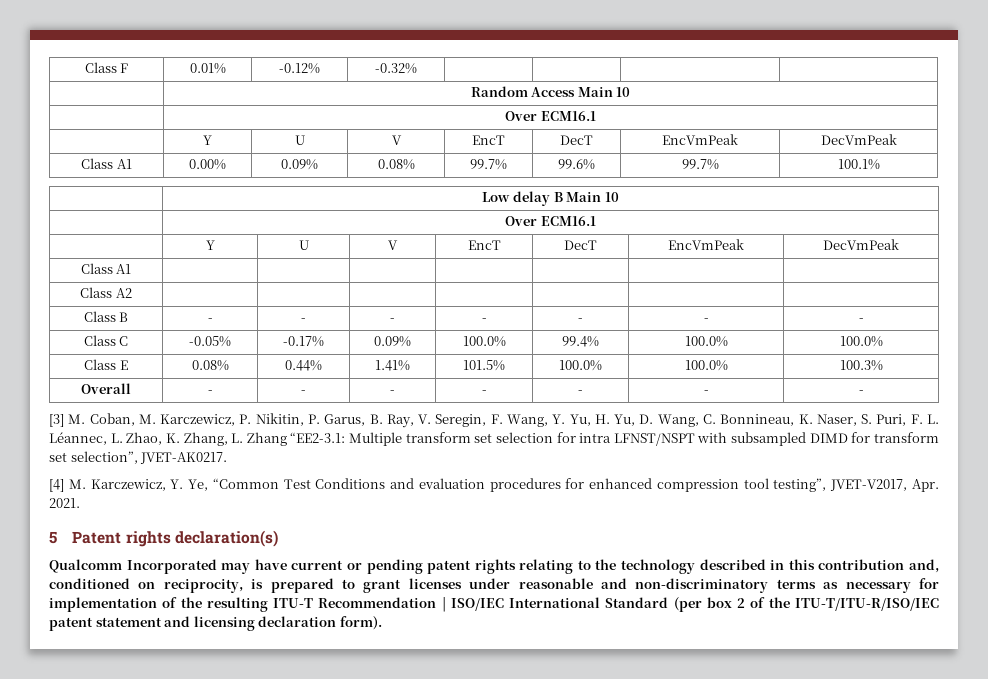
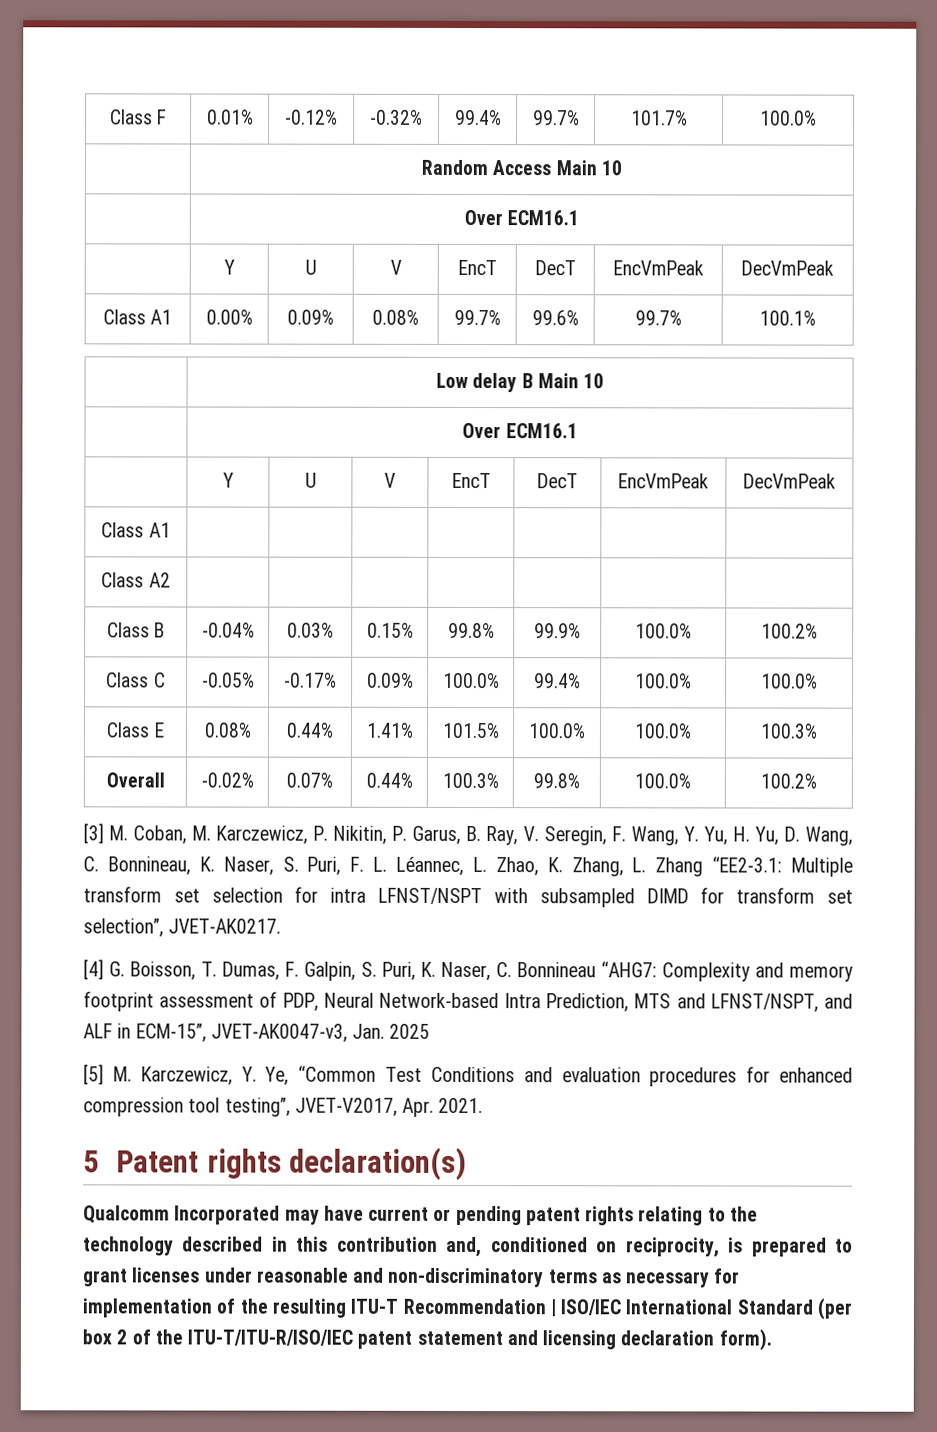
(417, 68) | | | -> [454,109,502,126] [532,110,580,126] [630,110,688,126] [760,110,817,126] 99.4% | 99.7% | 101.7% | 100.0%
[207,318,213,322] [301,318,306,322] [390,318,395,322] [481,318,487,322] [578,318,583,322] [703,318,709,322] [858,318,864,322] - | - | - | - | - | - | - -> [201,622,255,638] [287,622,334,638] [366,622,414,638] [447,622,495,639] [534,623,581,639] [635,623,692,639] [761,623,818,639] -0.04% | 0.03% | 0.15% | 99.8% | 99.9% | 100.0% | 100.2%
[207,390,213,394] [301,390,306,394] [390,390,395,394] [481,390,487,394] [578,390,583,394] [703,390,709,394] [858,390,864,394] - | - | - | - | - | - | - -> [200,772,254,788] [286,772,333,788] [365,772,413,788] [441,772,499,789] [533,773,580,789] [634,773,691,789] [760,773,817,789] -0.02% | 0.07% | 0.44% | 100.3% | 99.8% | 100.0% | 100.2%
(64, 485) none -> [109,961,853,982] [83,991,853,1013] [83,1023,431,1043] [83,1064,104,1085] G. Boisson, T. Dumas, F. Galpin, S. Puri, K. Naser, C. Bonnineau “AHG7: Complexity and memory footprint assessment of PDP, Neural Network-based Intra Prediction, MTS and LFNST/NSPT, and ALF in ECM-15”, JVET-AK0047-v3, Jan. 2025 // [5]

